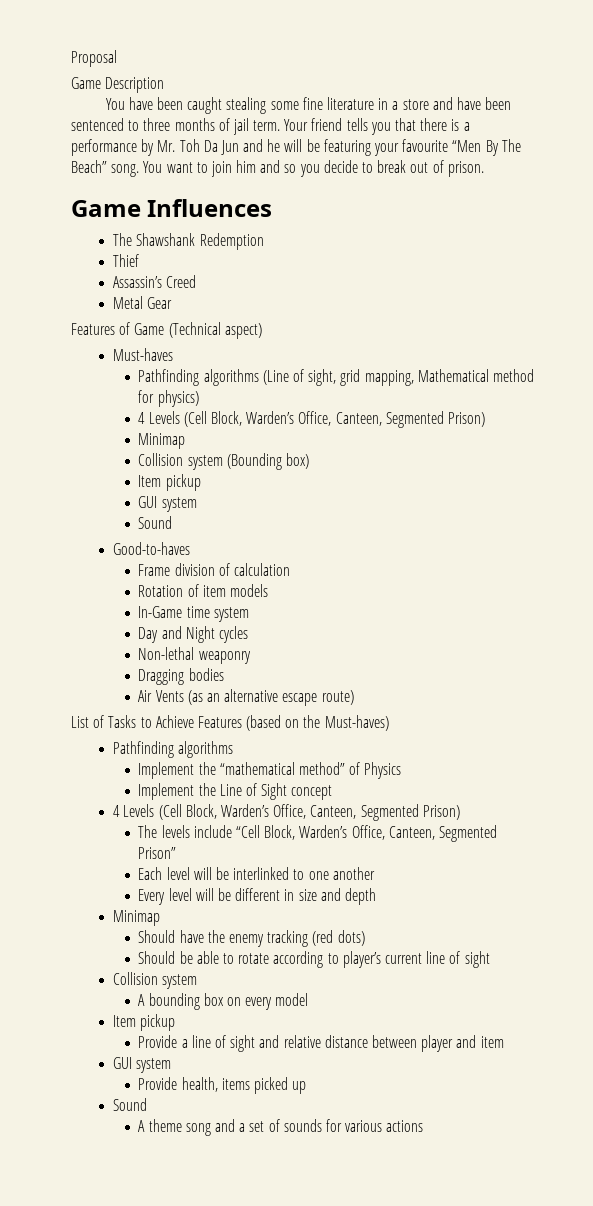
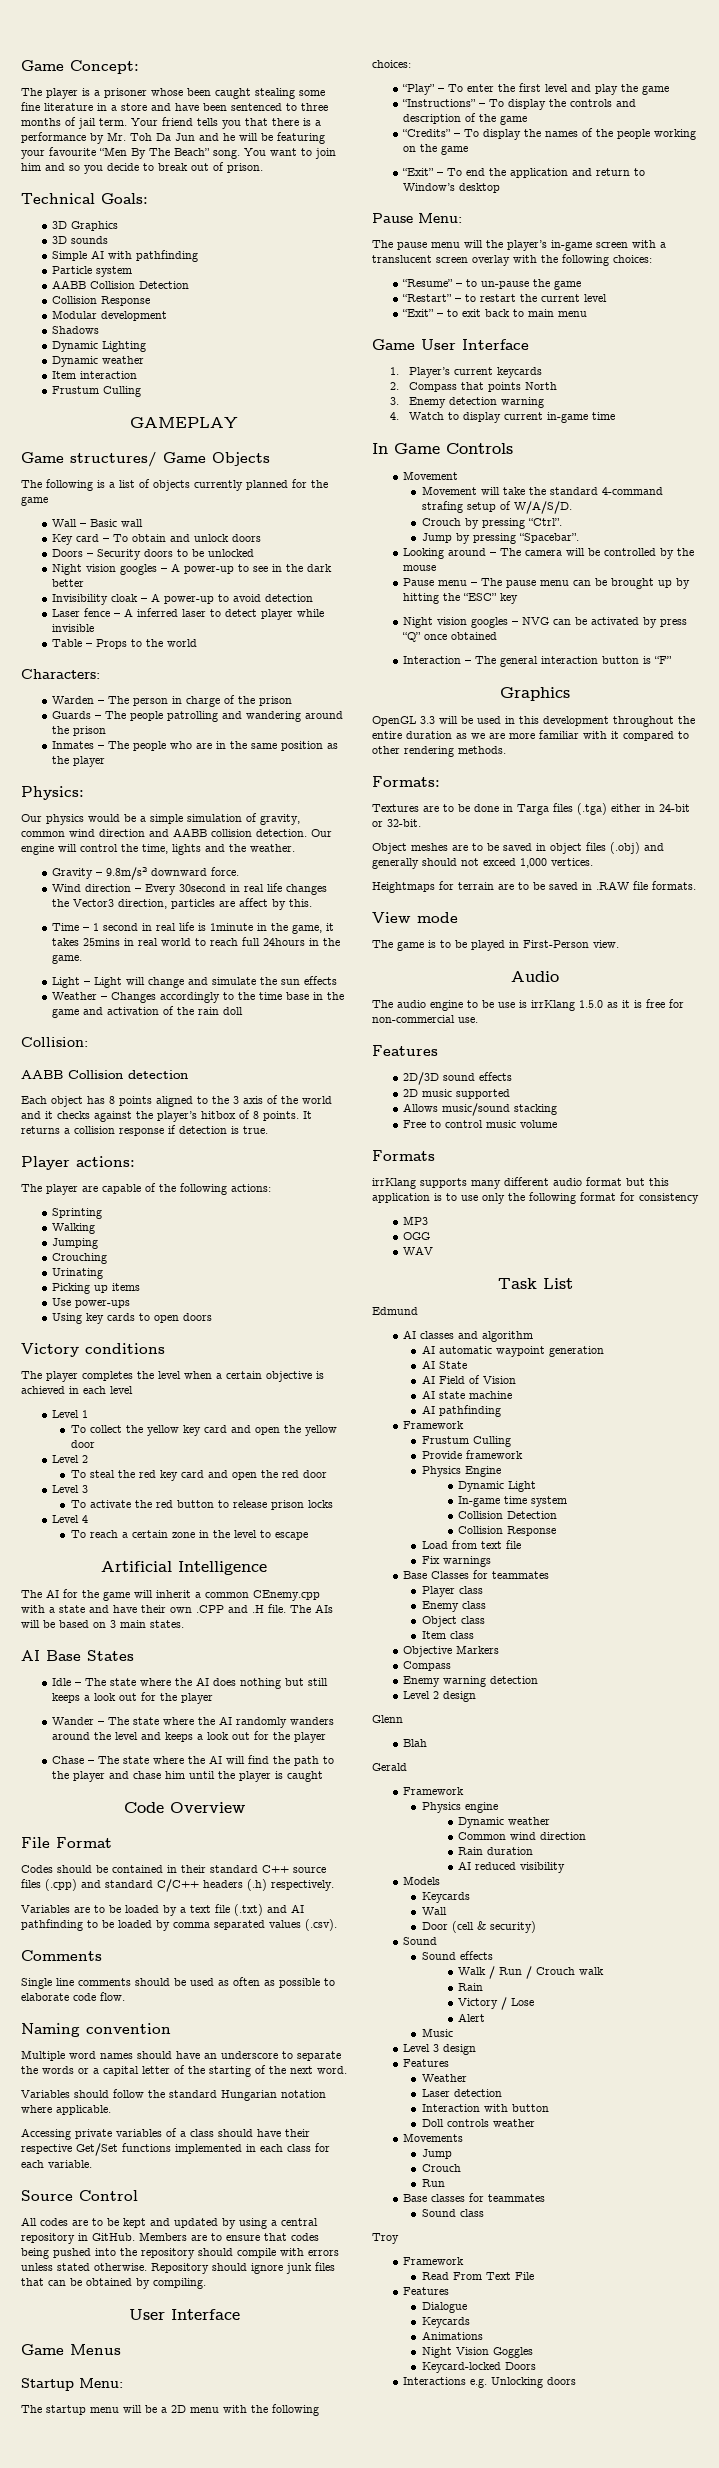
[71,50,117,67] [71,77,165,93] [105,97,153,110] Proposal // Game Description // You have -> [21,60,139,74] [21,88,183,99] Game Concept: // The player is a prisoner whose
[71,199,273,217] [113,233,264,250] [113,254,140,267] [113,275,197,288] [113,296,173,309] [71,322,262,339] [113,348,174,361] [138,369,534,386] [138,390,199,407] [138,411,485,428] [138,433,186,449] [138,453,310,470] [138,474,201,491] [138,496,197,512] [138,516,173,529] [113,542,191,555] [138,563,291,576] [138,584,269,597] [138,606,249,622] [138,626,249,643] [138,647,251,664] [138,668,224,685] [138,689,354,706] [71,715,389,731] [113,741,234,758] [138,762,402,779] [138,783,333,800] [113,804,460,821] [138,825,497,842] [138,847,177,859] [138,867,375,880] [138,888,376,905] [113,910,161,926] [138,930,365,947] [138,951,490,968] [113,972,198,989] [138,993,309,1010] [113,1014,176,1031] [138,1035,504,1052] [113,1057,172,1073] [138,1077,307,1094] [113,1098,148,1111] [138,1119,424,1136] Game Influences // The Shawshank Redemption // Thief // Assassin’s Creed // Metal Gear // Features of Game (Technical aspect) // Must-haves // Pathfinding algorithms (Line of sight, grid mapping, Mathematical method for physics) // 4 Levels (Cell Block, Warden’s Office, Canteen, Segmented Prison) // Minimap // Collision system (Bounding box) // Item pickup // GUI system // Sound // Good-to-haves // Frame division of calculation // Rotation of item models // In-Game time system // Day and Night cycles // Non-lethal weaponry // Dragging bodies // Air Vents (as an alternative escape route) // List of Tasks to Achieve Features (based on the Must-haves) // Pathfinding algorithms // Implement the “mathematical method” of Physics // Implement the Line of Sight concept // 4 Levels (Cell Block, Warden’s Office, Canteen, Segmented Prison) // The levels include “Cell Block, Warden’s Office, Canteen, Segmented Prison” // Each level will be interlinked to one another // Every level will be different in size and depth // Minimap // Should have the enemy tracking (red dots) // Should be able to rotate according to player’s current line of sight // Collision system // A bounding box on every model // Item pickup // Provide a line of sight and relative distance between player and item // GUI system // Provide health, items picked up // Sound // A theme song and a set of sounds for various actions -> [21,193,148,204] [52,221,119,231] [52,236,109,244] [52,250,199,262] [52,266,133,277] [52,280,190,289] [52,296,151,306] [52,310,168,321] [52,326,100,334] [52,341,147,352] [52,356,145,367] [52,371,138,379] [52,386,142,397] [130,417,238,428] [21,452,270,467] [21,479,328,491] [21,496,48,506] [52,519,144,527] [52,534,262,545] [52,549,255,560] [52,563,333,575] [52,579,85,587] [52,593,314,605] [52,608,325,620] [52,624,95,632] [52,639,198,649] [21,669,100,679] [52,695,293,707] [52,711,344,722] [52,726,107,736] [52,741,339,751] [52,756,106,767] [21,786,84,800] [21,813,300,825] [21,828,332,837] [21,844,295,855] [52,867,240,880] [52,883,328,895] [52,898,313,910] [52,922,335,934] [52,937,341,946] [52,954,83,964] [52,976,338,988] [52,992,345,1003] [52,1006,244,1018] [21,1037,88,1047] [21,1070,188,1079] [21,1095,332,1107] [21,1110,312,1122] [21,1125,268,1136] [21,1156,135,1170] [21,1183,271,1195] [52,1208,103,1219] [52,1223,96,1234] [52,1238,99,1249] [52,1253,108,1264] [52,1268,104,1279] [52,1283,141,1294] [52,1298,131,1308] [52,1313,213,1324] [21,1343,165,1357] [21,1371,324,1382] [21,1386,133,1394] [52,1410,89,1418] [70,1425,337,1436] [70,1440,95,1448] [52,1455,89,1463] [70,1470,327,1481] [52,1485,89,1493] [70,1500,333,1510] [52,1515,89,1523] [70,1530,308,1540] [101,1561,267,1575] [21,1589,320,1601] [21,1604,333,1613] [21,1620,184,1628] [21,1650,134,1661] [52,1677,329,1689] [52,1692,214,1704] [52,1716,335,1728] [52,1731,327,1743] [52,1755,335,1766] [52,1771,324,1782] [123,1802,245,1813] [21,1837,112,1848] [21,1865,326,1873] [21,1879,334,1892] [21,1904,304,1916] [21,1919,337,1931] [21,1950,102,1961] [21,1977,335,1989] [21,1992,125,2001] [21,2023,171,2037] [21,2050,341,2061] [21,2065,347,2077] [21,2089,326,2101] [21,2105,111,2115] [21,2128,310,2140] [21,2143,330,2156] [21,2160,92,2168] [21,2190,138,2201] [21,2217,318,2229] [21,2232,319,2244] [21,2248,339,2259] [21,2262,335,2274] [21,2278,206,2289] [128,2309,240,2320] [21,2344,121,2355] [21,2378,123,2391] [21,2404,319,2416] [372,60,411,68] [402,83,670,95] [402,99,637,110] [403,113,528,125] [402,128,697,140] [403,144,469,155] [402,168,646,178] [403,183,501,193] [372,213,462,223] [372,240,666,251] [372,254,652,266] [402,279,582,290] [402,294,608,302] [402,309,588,317] [372,339,529,350] [390,367,542,378] [390,382,557,392] [390,397,544,408] [390,412,615,423] [372,443,513,454] [403,471,459,480] [421,486,663,495] [421,501,572,514] [421,518,562,529] [421,533,579,544] [403,548,695,559] [403,565,437,571] [403,578,691,589] [403,593,519,604] [403,617,688,628] [402,632,498,642] [403,656,673,667] [500,687,570,701] [372,716,695,727] [372,730,689,741] [372,746,506,757] [372,776,440,787] [372,803,690,815] [372,819,421,827] [372,842,664,854] [372,858,593,869] [372,881,696,893] [372,912,458,923] [372,940,619,951] [511,971,559,982] [372,999,684,1011] [372,1015,478,1023] [372,1045,438,1056] [403,1072,513,1085] [403,1089,511,1099] [403,1103,558,1116] [403,1120,558,1128] [372,1150,435,1161] [372,1177,669,1189] [372,1192,699,1204] [403,1216,429,1225] [403,1232,431,1240] [403,1246,434,1255] [497,1278,573,1289] [372,1307,418,1315] [403,1330,534,1342] [421,1345,604,1357] [421,1360,467,1369] [421,1375,516,1384] [421,1390,512,1399] [421,1405,501,1417] [403,1421,465,1429] [421,1436,511,1447] [421,1450,523,1459] [421,1466,501,1477] [458,1481,537,1492] [458,1496,568,1507] [458,1511,558,1519] [458,1526,557,1536] [421,1540,521,1549] [421,1556,491,1567] [403,1570,550,1579] [421,1586,483,1597] [421,1601,486,1612] [421,1616,485,1627] [421,1631,474,1639] [403,1645,500,1657] [403,1661,452,1671] [403,1676,539,1687] [403,1691,477,1702] [372,1715,403,1723] [403,1739,428,1747] [372,1763,407,1771] [403,1787,465,1795] [421,1802,498,1813] [458,1817,551,1828] [458,1832,587,1840] [458,1847,534,1855] [458,1861,566,1873] [403,1876,441,1885] [421,1892,470,1903] [421,1907,447,1915] [421,1921,536,1933] [403,1937,438,1945] [421,1951,493,1960] [458,1966,605,1979] [458,1983,484,1991] [458,1997,535,2010] [458,2013,486,2022] [421,2028,453,2037] [403,2044,477,2055] [403,2059,450,2067] [421,2074,467,2082] [421,2089,502,2097] [421,2104,549,2112] [421,2119,535,2127] [403,2133,464,2142] [421,2149,452,2159] [421,2164,461,2172] [421,2179,445,2187] [403,2193,546,2202] [421,2209,484,2217] [372,2233,399,2244] [403,2257,465,2265] [421,2272,534,2280] [403,2287,450,2295] [421,2302,467,2313] [421,2317,470,2328] [421,2331,483,2340] [421,2347,533,2358] [421,2362,536,2373] [403,2377,577,2388] Technical Goals: // 3D Graphics // 3D sounds // Simple AI with pathfinding // Particle system // AABB Collision Detection // Collision Response // Modular development // Shadows // Dynamic Lighting // Dynamic weather // Item interaction // Frustum Culling // GAMEPLAY // Game structures/ Game Objects // The following is a list of objects currently planned for the game // Wall – Basic wall // Key card – To obtain and unlock doors // Doors – Security doors to be unlocked // Night vision googles – A power-up to see in the dark better // Invisibility cloak – A power-up to avoid detection // Laser fence – A inferred laser to detect player while invisible // Table – Props to the world // Characters: // Warden – The person in charge of the prison // Guards – The people patrolling and wandering around the prison // Inmates – The people who are in the same position as the player // Physics: // Our physics would be a simple simulation of gravity, common wind direction and AABB collision detection. Our engine will control the time, lights and the weather. // Gravity – 9.8m/s² downward force. // Wind direction – Every 30second in real life changes the Vector3 direction, particles are affect by this. // Time – 1 second in real life is 1minute in the game, it takes 25mins in real world to reach full 24hours in the game. // Light – Light will change and simulate the sun effects // Weather – Changes accordingly to the time base in the game and activation of the rain doll // Collision: // AABB Collision detection // Each object has 8 points aligned to the 3 axis of the world and it checks against the player’s hitbox of 8 points. It returns a collision response if detection is true. // Player actions: // The player are capable of the following actions: // Sprinting // Walking // Jumping // Crouching // Urinating // Picking up items // Use power-ups // Using key cards to open doors // Victory conditions // The player completes the level when a certain objective is achieved in each level // Level 1 // To collect the yellow key card and open the yellow door // Level 2 // To steal the red key card and open the red door // Level 3 // To activate the red button to release prison locks // Level 4 // To reach a certain zone in the level to escape // Artificial Intelligence // The AI for the game will inherit a common CEnemy.cpp with a state and have their own .CPP and .H file. The AIs will be based on 3 main states. // AI Base States // Idle – The state where the AI does nothing but still keeps a look out for the player // Wander – The state where the AI randomly wanders around the level and keeps a look out for the player // Chase – The state where the AI will find the path to the player and chase him until the player is caught // Code Overview // File Format // Codes should be contained in their standard C++ source files (.cpp) and standard C/C++ headers (.h) respectively. // Variables are to be loaded by a text file (.txt) and AI pathfinding to be loaded by comma separated values (.csv). // Comments // Single line comments should be used as often as possible to elaborate code flow. // Naming convention // Multiple word names should have an underscore to separate the words or a capital letter of the starting of the next word. // Variables should follow the standard Hungarian notation where applicable. // Accessing private variables of a class should have their respective Get/Set functions implemented in each class for each variable. // Source Control // All codes are to be kept and updated by using a central repository in GitHub. Members are to ensure that codes being pushed into the repository should compile with errors unless stated otherwise. Repository should ignore junk files that can be obtained by compiling. // User Interface // Game Menus // Startup Menu: // The startup menu will be a 2D menu with the following choices: // “Play” – To enter the first level and play the game // “Instructions” – To display the controls and description of the game // “Credits” – To display the names of the people working on the game // “Exit” – To end the application and return to Window’s desktop // Pause Menu: // The pause menu will the player’s in-game screen with a translucent screen overlay with the following choices: // “Resume” – to un-pause the game // “Restart” – to restart the current level // “Exit” – to exit back to main menu // Game User Interface // 1. Player’s current keycards // 2. Compass that points North // 3. Enemy detection warning // 4. Watch to display current in-game time // In Game Controls // Movement // Movement will take the standard 4-command strafing setup of W/A/S/D. // Crouch by pressing “Ctrl”. // Jump by pressing “Spacebar”. // Looking around – The camera will be controlled by the mouse // Pause menu – The pause menu can be brought up by hitting the “ESC” key // Night vision googles – NVG can be activated by press “Q” once obtained // Interaction – The general interaction button is “F” // Graphics // OpenGL 3.3 will be used in this development throughout the entire duration as we are more familiar with it compared to other rendering methods. // Formats: // Textures are to be done in Targa files (.tga) either in 24-bit or 32-bit. // Object meshes are to be saved in object files (.obj) and generally should not exceed 1,000 vertices. // Heightmaps for terrain are to be saved in .RAW file formats. // View mode // The game is to be played in First-Person view. // Audio // The audio engine to be use is irrKlang 1.5.0 as it is free for non-commercial use. // Features // 2D/3D sound effects // 2D music supported // Allows music/sound stacking // Free to control music volume // Formats // irrKlang supports many different audio format but this application is to use only the following format for consistency // MP3 // OGG // WAV // Task List // Edmund // AI classes and algorithm // AI automatic waypoint generation // AI State // AI Field of Vision // AI state machine // AI pathfinding // Framework // Frustum Culling // Provide framework // Physics Engine // Dynamic Light // In-game time system // Collision Detection // Collision Response // Load from text file // Fix warnings // Base Classes for teammates // Player class // Enemy class // Object class // Item class // Objective Markers // Compass // Enemy warning detection // Level 2 design // Glenn // Blah // Gerald // Framework // Physics engine // Dynamic weather // Common wind direction // Rain duration // AI reduced visibility // Models // Keycards // Wall // Door (cell & security) // Sound // Sound effects // Walk / Run / Crouch walk // Rain // Victory / Lose // Alert // Music // Level 3 design // Features // Weather // Laser detection // Interaction with button // Doll controls weather // Movements // Jump // Crouch // Run // Base classes for teammates // Sound class // Troy // Framework // Read From Text File // Features // Dialogue // Keycards // Animations // Night Vision Goggles // Keycard-locked Doors // Interactions e.g. Unlocking doors

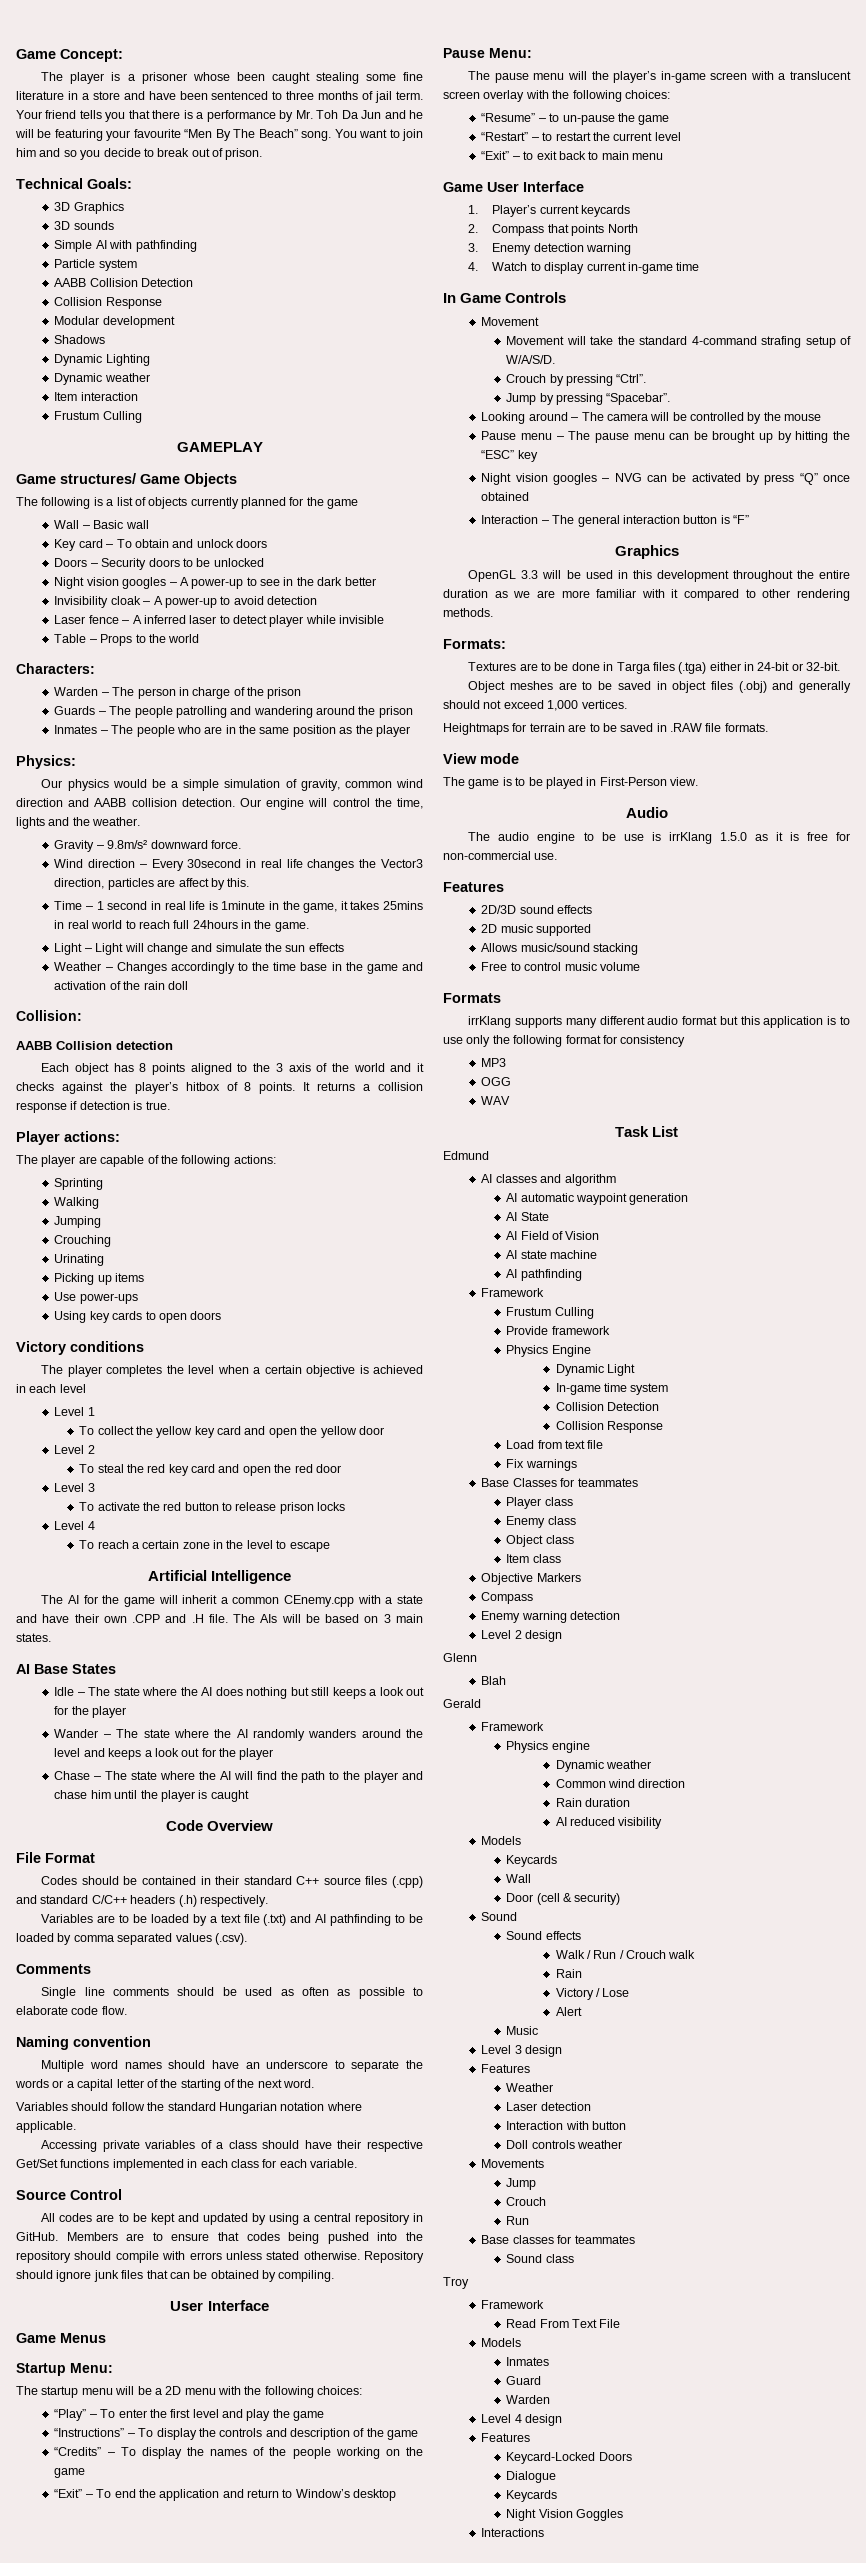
[403,2287,450,2295] // Features -> [481,2338,522,2347] [506,2357,550,2366] [506,2376,542,2385] [506,2395,551,2404] [481,2414,563,2426] [481,2433,531,2442] [506,2452,632,2464] // Models // Inmates // Guard // Warden // Level 4 design // Features // Keycard-Locked Doors
[421,2331,483,2340] // Animations -> (558, 2496) none
[421,2362,536,2373] // Keycard-locked Doors -> (623, 2515) none
[470,2377,577,2388] e.g. Unlocking doors -> (545, 2532) none

